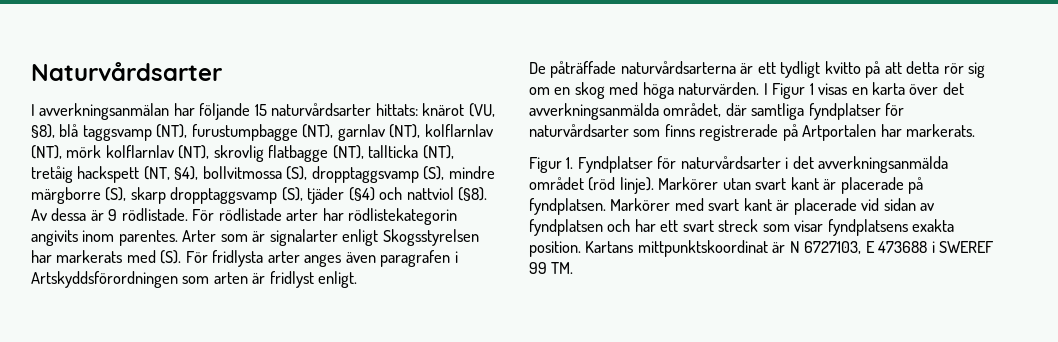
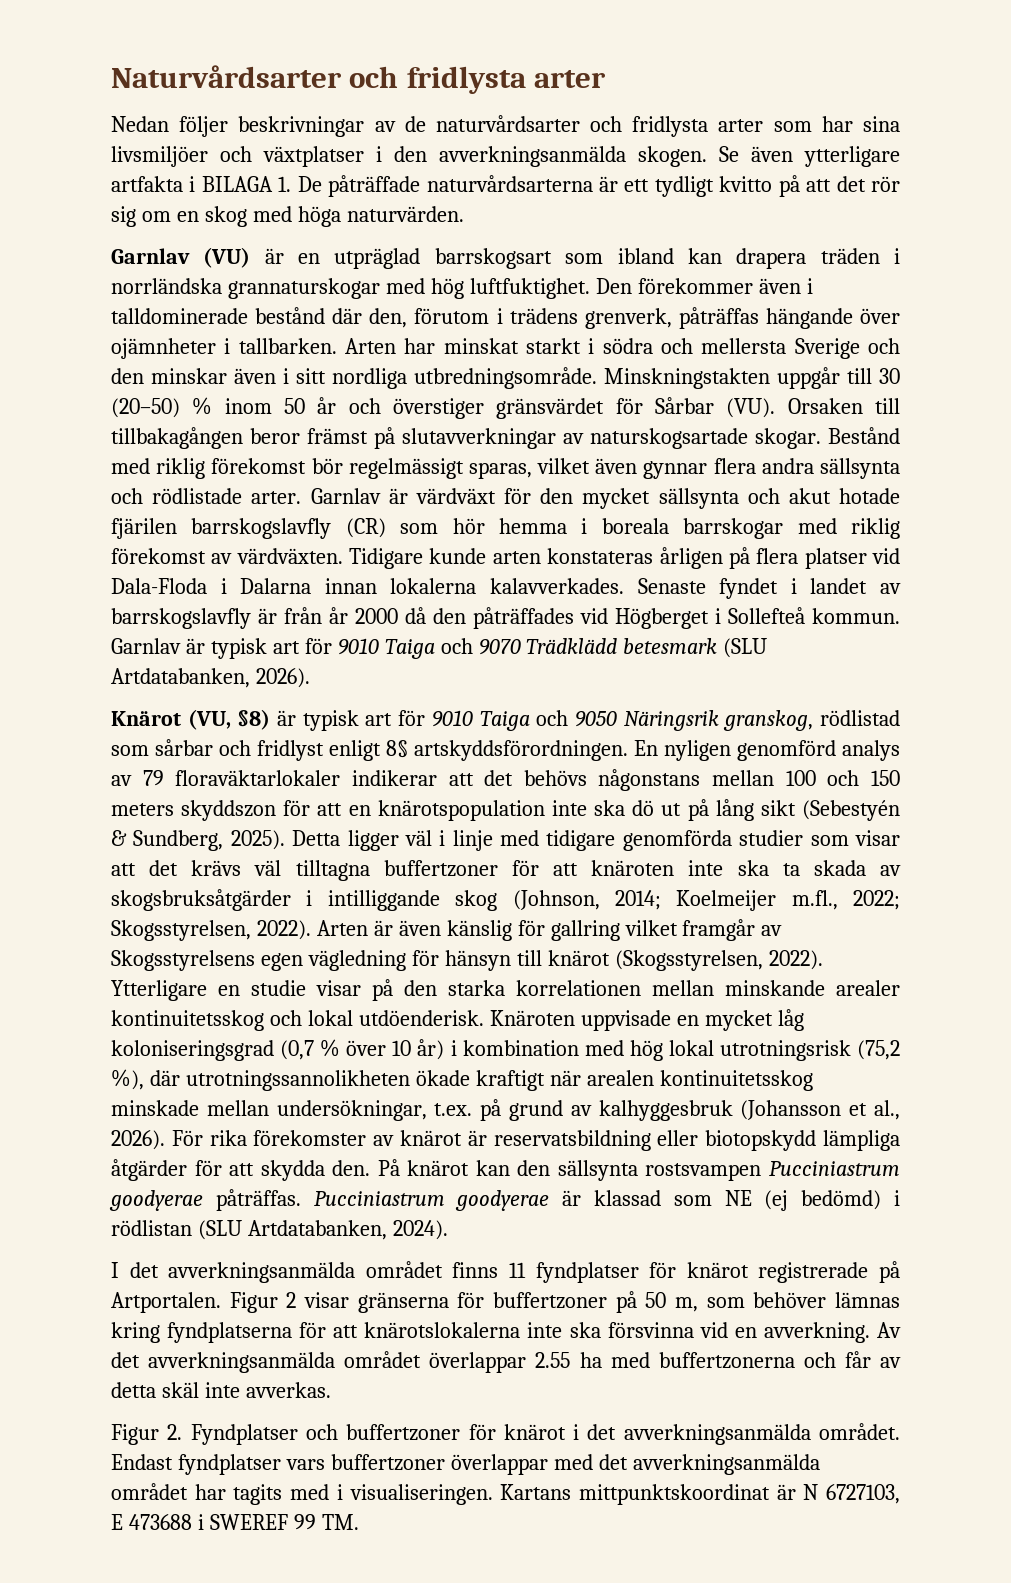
[31,103,495,120] [31,124,493,141] [31,145,454,162] [31,166,495,183] [31,187,488,204] [31,208,458,225] [31,229,479,246] [31,250,458,267] [31,271,358,288] // I avverkningsanmälan har följande 15 naturvårdsarter hittats: knärot (VU, §8), blå taggsvamp (NT), furustumpbagge (NT), garnlav (NT), kolflarnlav (NT), mörk kolflarnlav (NT), skrovlig flatbagge (NT), tallticka (NT), tretåig hackspett (NT, §4), bollvitmossa (S), dropptaggsvamp (S), mindre märgborre (S), skarp dropptaggsvamp (S), tjäder (§4) och nattviol (§8). Av dessa är 9 rödlistade. För rödlistade arter har rödlistekategorin angivits inom parentes. Arter som är signalarter enligt Skogsstyrelsen har markerats med (S). För fridlysta arter anges även paragrafen i Artskyddsförordningen som arten är fridlyst enligt. // -> [349,66,607,94] [111,115,900,137] [111,146,900,167] [111,176,292,192] och fridlysta arter // Nedan följer beskrivningar av de naturvårdsarter och fridlysta arter som har sina livsmiljöer och växtplatser i den avverkningsanmälda skogen. Se även ytterligare artfakta i BILAGA 1.
[906,61,940,74] detta -> [836,176,866,192] det
[763,82,964,99] [529,103,905,120] [529,124,976,141] [529,156,949,173] [529,177,924,194] [529,198,935,215] [529,219,955,236] [529,241,581,257] I Figur 1 visas en karta över det avverkningsanmälda området, där samtliga fyndplatser för naturvårdsarter som finns registrerade på Artportalen har markerats. // Figur 1. Fyndplatser för naturvårdsarter i det avverkningsanmälda området (röd linje). Markörer utan svart kant är placerade på fyndplatsen. Markörer med svart kant är placerade vid sidan av fyndplatsen och har ett svart streck som visar fyndplatsens exakta position. -> [111,247,901,269] [111,278,813,299] [111,307,901,329] [111,338,900,359] [111,367,900,389] [111,397,901,419] [111,427,900,449] [111,458,901,479] [111,488,900,509] [111,518,900,539] [111,547,901,569] [111,578,902,599] [111,607,900,629] [111,638,768,659] [111,668,310,688] [111,709,900,731] [111,739,900,761] [111,769,900,791] [111,799,901,821] [111,830,900,851] [111,860,902,881] [111,889,900,911] [111,919,783,941] [111,950,823,971] [111,979,900,1001] [111,1009,804,1031] [111,1039,900,1061] [111,1069,813,1091] [111,1099,900,1121] [111,1130,900,1151] [111,1159,900,1181] [109,1189,900,1211] [111,1220,448,1240] [111,1261,901,1283] [111,1291,900,1313] [111,1322,901,1343] [111,1351,902,1373] [111,1382,331,1398] [111,1423,900,1445] [111,1454,820,1475] [111,1483,493,1505] // Garnlav (VU) är en utpräglad barrskogsart som ibland kan drapera träden i norrländska grannaturskogar med hög luftfuktighet. Den förekommer även i talldominerade bestånd där den, förutom i trädens grenverk, påträffas hängande över ojämnheter i tallbarken. Arten har minskat starkt i södra och mellersta Sverige och den minskar även i sitt nordliga utbredningsområde. Minskningstakten uppgår till 30 (20–50) % inom 50 år och överstiger gränsvärdet för Sårbar (VU). Orsaken till tillbakagången beror främst på slutavverkningar av naturskogsartade skogar. Bestånd med riklig förekomst bör regelmässigt sparas, vilket även gynnar flera andra sällsynta och rödlistade arter. Garnlav är värdväxt för den mycket sällsynta och akut hotade fjärilen barrskogslavfly (CR) som hör hemma i boreala barrskogar med riklig förekomst av värdväxten. Tidigare kunde arten konstateras årligen på flera platser vid Dala-Floda i Dalarna innan lokalerna kalavverkades. Senaste fyndet i landet av barrskogslavfly är från år 2000 då den påträffades vid Högberget i Sollefteå kommun. Garnlav är typisk art för 9010 Taiga och 9070 Trädklädd betesmark (SLU Artdatabanken, 2026). // Knärot (VU, §8) är typisk art för 9010 Taiga och 9050 Näringsrik granskog, rödlistad som sårbar och fridlyst enligt 8§ artskyddsförordningen. En nyligen genomförd analys av 79 floraväktarlokaler indikerar att det behövs någonstans mellan 100 och 150 meters skyddszon för att en knärotspopulation inte ska dö ut på lång sikt (Sebestyén & Sundberg, 2025). Detta ligger väl i linje med tidigare genomförda studier som visar att det krävs väl tilltagna buffertzoner för att knäroten inte ska ta skada av skogsbruksåtgärder i intilliggande skog (Johnson, 2014; Koelmeijer m.fl., 2022; Skogsstyrelsen, 2022). Arten är även känslig för gallring vilket framgår av Skogsstyrelsens egen vägledning för hänsyn till knärot (Skogsstyrelsen, 2022). Ytterligare en studie visar på den starka korrelationen mellan minskande arealer kontinuitetsskog och lokal utdöenderisk. Knäroten uppvisade en mycket låg koloniseringsgrad (0,7 % över 10 år) i kombination med hög lokal utrotningsrisk (75,2 %), där utrotningssannolikheten ökade kraftigt när arealen kontinuitetsskog minskade mellan undersökningar, t.ex. på grund av kalhyggesbruk (Johansson et al., 2026). För rika förekomster av knärot är reservatsbildning eller biotopskydd lämpliga åtgärder för att skydda den. På knärot kan den sällsynta rostsvampen Pucciniastrum goodyerae påträffas. Pucciniastrum goodyerae är klassad som NE (ej bedömd) i rödlistan (SLU Artdatabanken, 2024). // I det avverkningsanmälda området finns 11 fyndplatser för knärot registrerade på Artportalen. Figur 2 visar gränserna för buffertzoner på 50 m, som behöver lämnas kring fyndplatserna för att knärotslokalerna inte ska försvinna vid en avverkning. Av det avverkningsanmälda området överlappar 2.55 ha med buffertzonerna och får av detta skäl inte avverkas. // Figur 2. Fyndplatser och buffertzoner för knärot i det avverkningsanmälda området. Endast fyndplatser vars buffertzoner överlappar med det avverkningsanmälda området har tagits med i visualiseringen.

